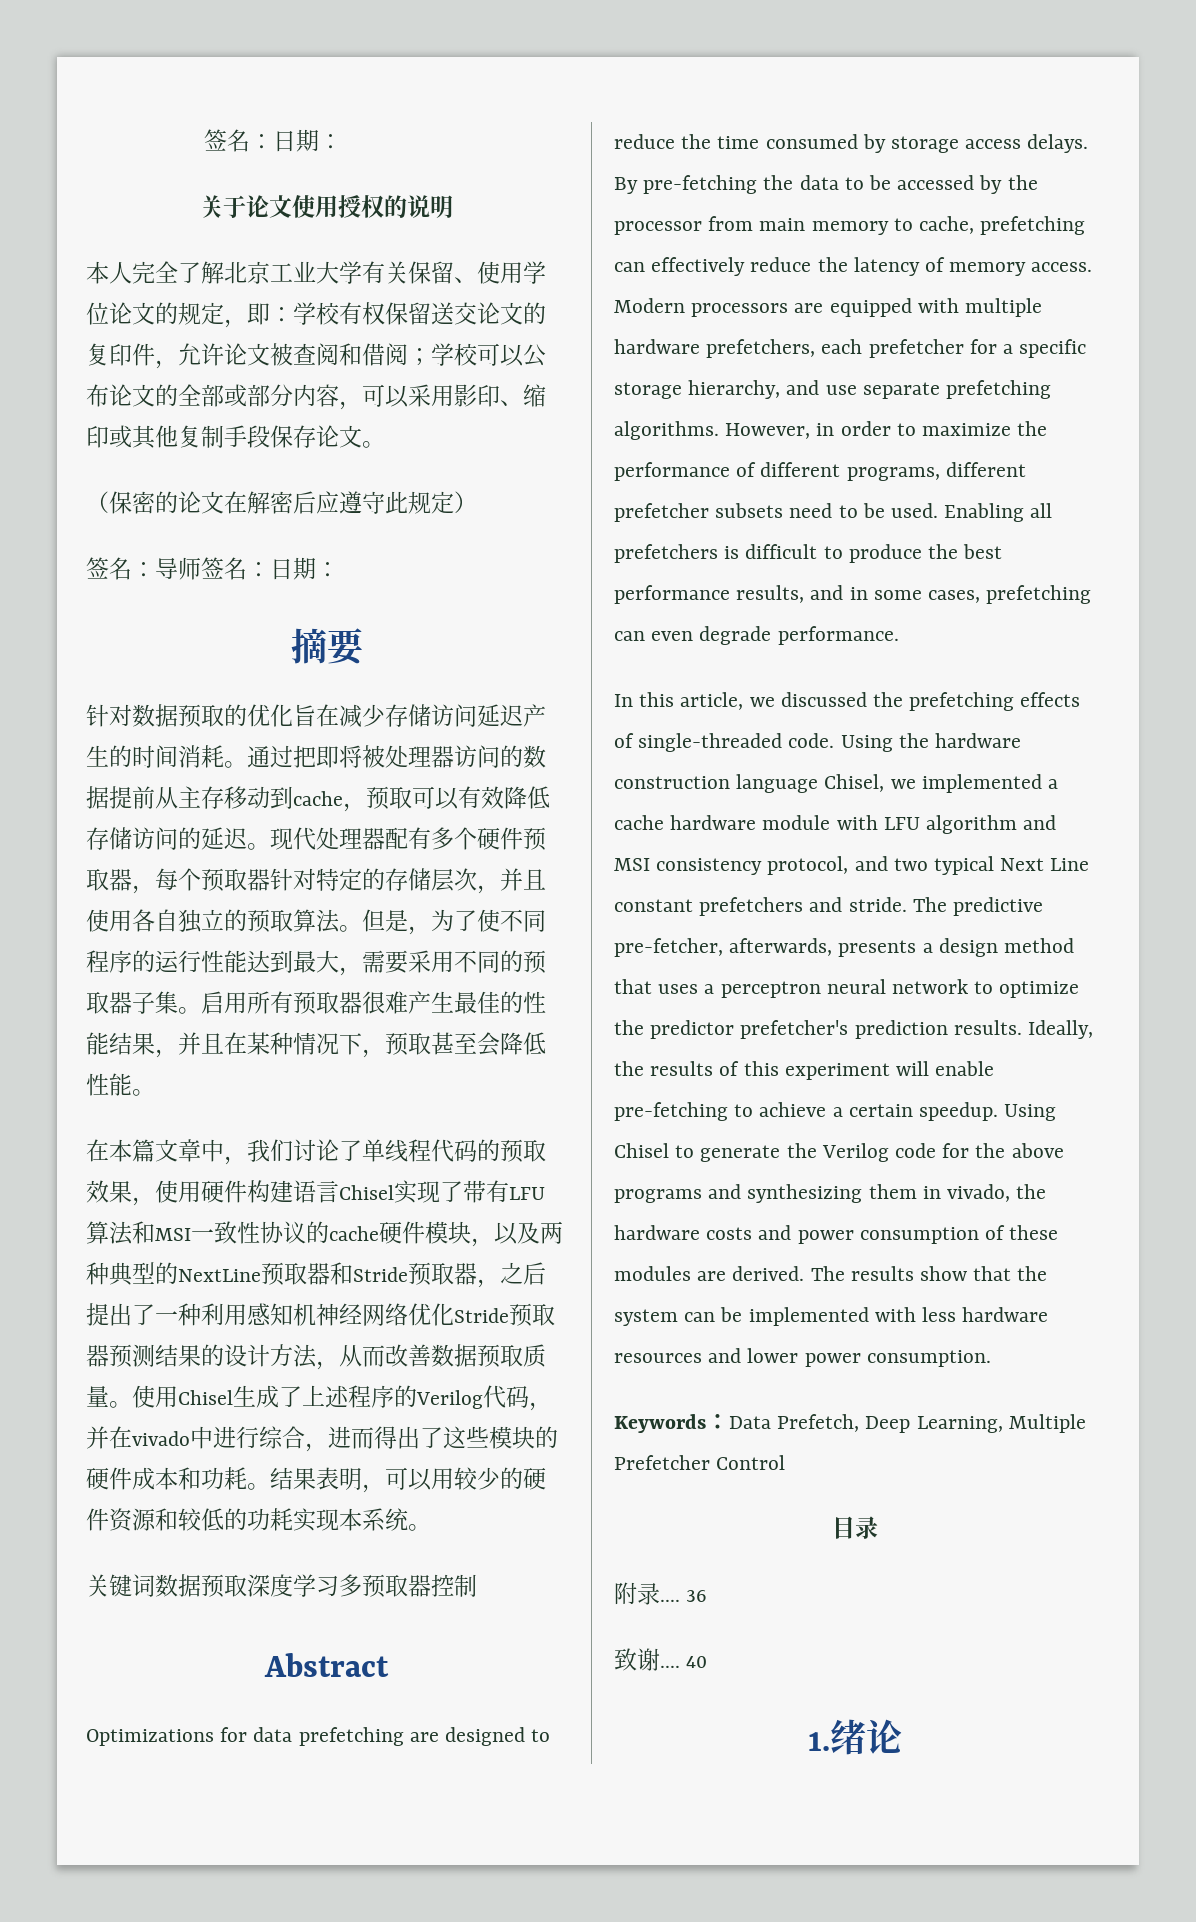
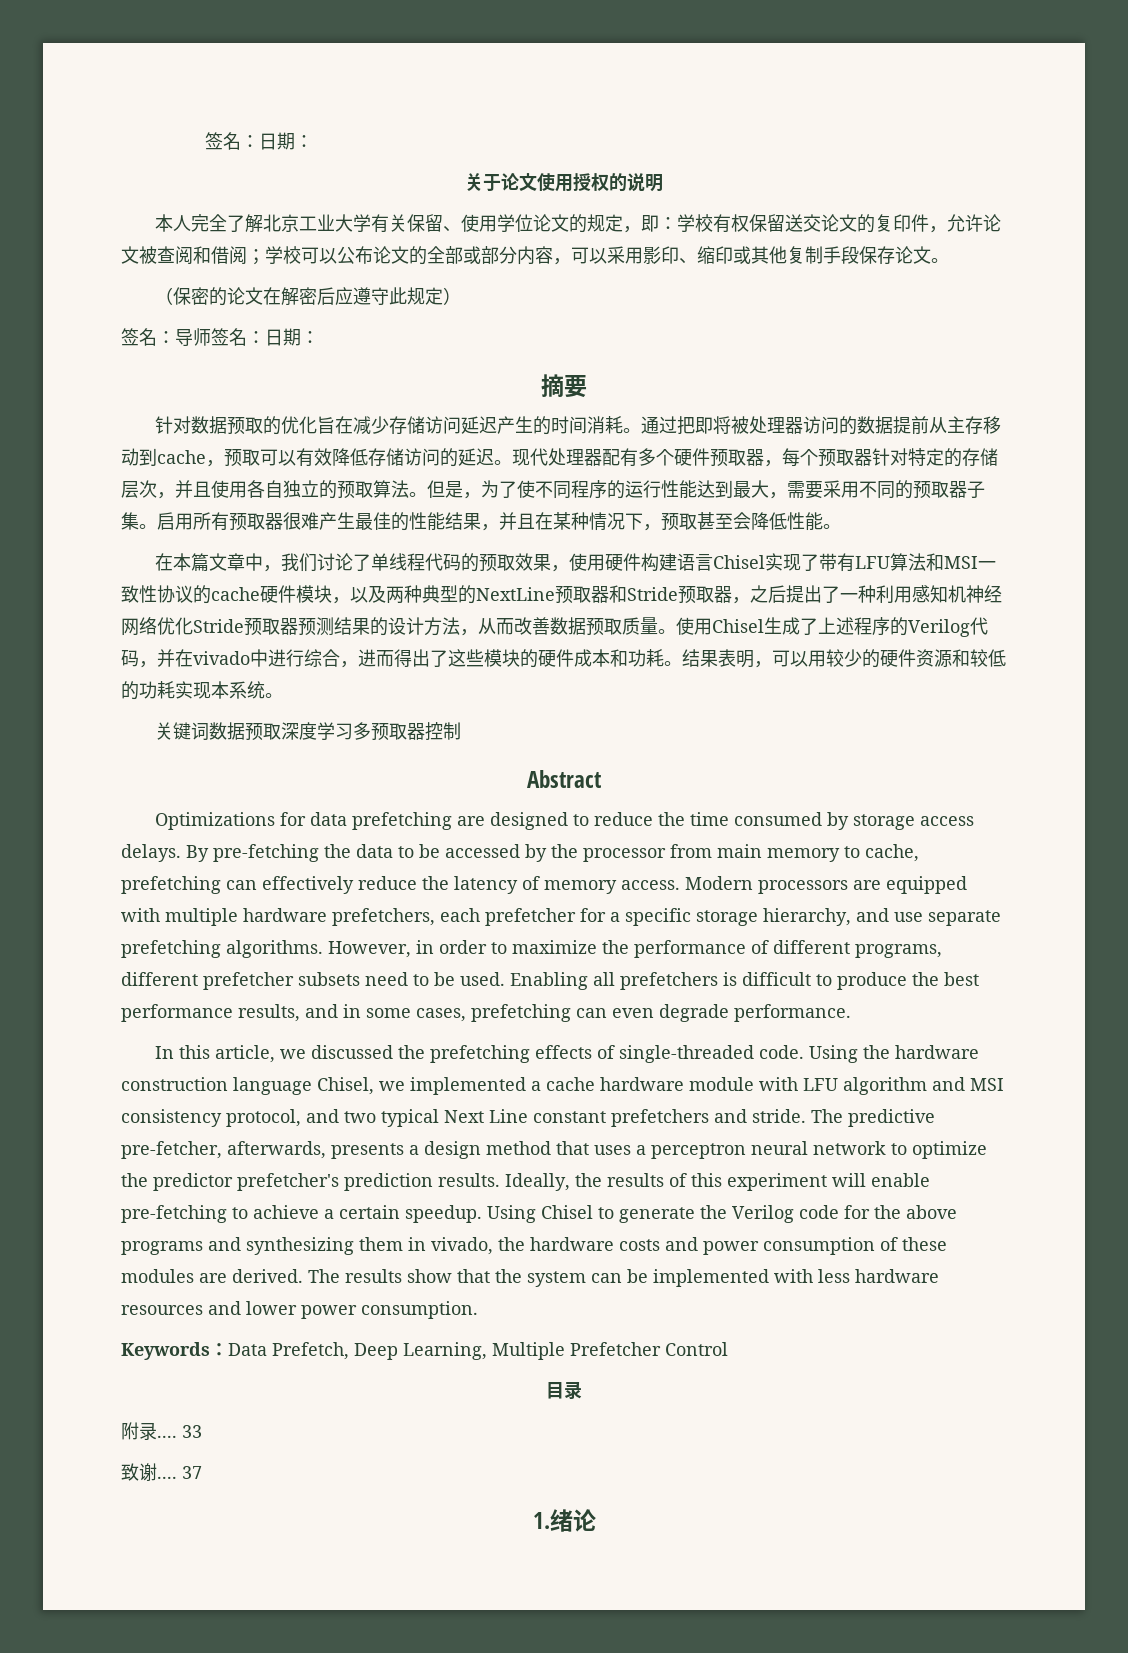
[686,1590,708,1602] 36 -> [182,1425,202,1438] 33
[686,1656,708,1668] 40 -> [182,1466,202,1479] 37

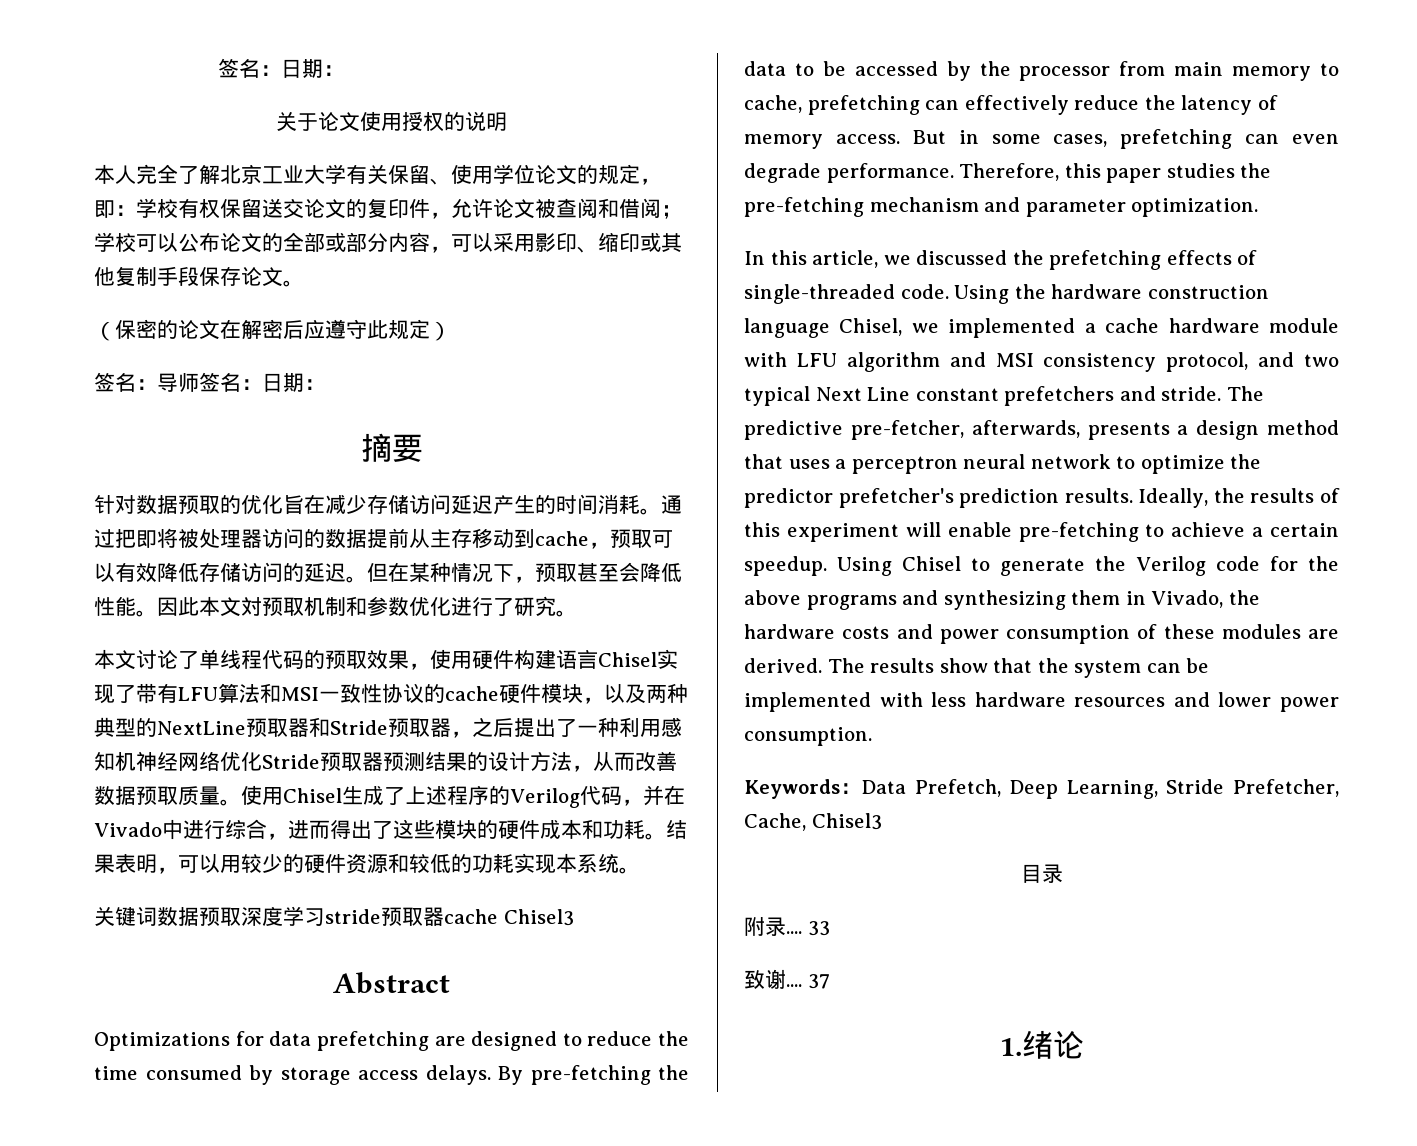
[512,448,998,467] [121,480,985,499] [121,512,535,531] 现代处理器配有多个硬件预取器，每个预取器针对特定的存储层次，并且使用各自独立的预取算法。但是，为了使不同程序的运行性能达到最大，需要采用不同的预取器子集。启用所有预取器很难产生最佳的性能结果，并且 -> [367,563,388,582] 但
[154,553,317,572] // 在本篇文章中，我们 -> [157,596,577,617] [94,649,136,670] 因此本文対预取机制和参数优化进行了研究。 // 本文
[193,651,250,665] vivado -> [94,822,162,837] Vivado
[352,722,461,741] 多预取器控制 -> [325,907,574,926] stride预取器cache Chisel3
[685,876,967,894] [121,908,1001,926] [121,940,942,958] [121,972,979,990] [121,1004,338,1022] Modern processors are equipped with multiple hardware prefetchers, each prefetcher for a specific storage hierarchy, and use separate prefetching algorithms. However, in order to maximize the performance of different programs, different prefetcher subsets need to be used. Enabling all prefetchers is difficult to produce the best performance results, and -> [912,130,946,144] But
(851, 1013) none -> [959,163,1272,183] [744,197,1259,217] Therefore, this paper studies the pre-fetching mechanism and parameter optimization.
[431,1237,493,1255] vivado, -> [1151,590,1224,608] Vivado,
[492,1342,728,1360] Multiple Prefetcher Control -> [1166,779,1339,797] [744,813,882,831] Stride Prefetcher, Cache, Chisel3

